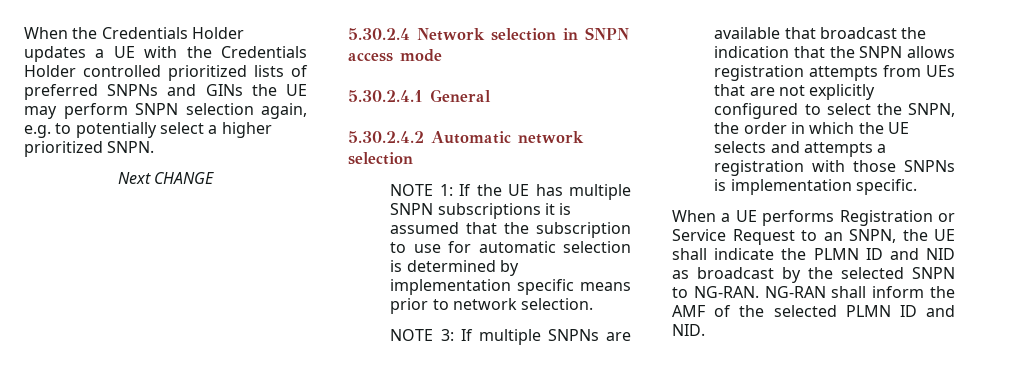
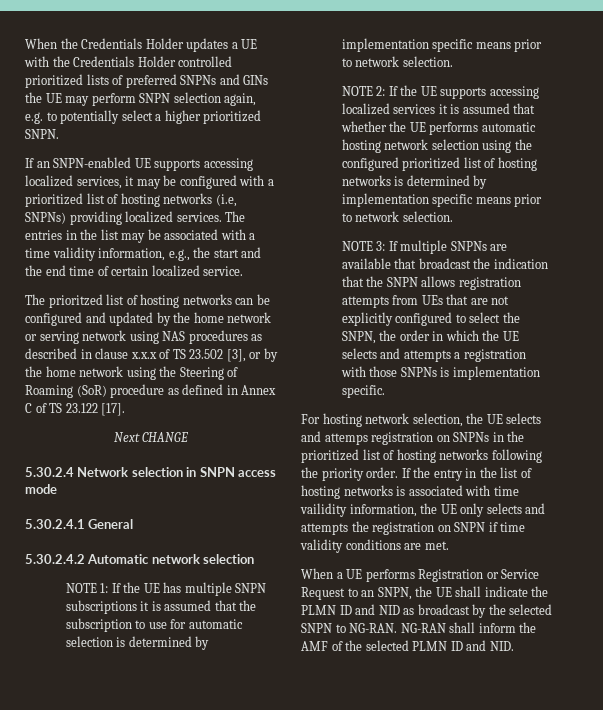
(155, 147) none -> [25,157,253,171] [25,175,274,189] [25,193,237,207] [25,211,246,225] [25,229,256,243] [25,247,262,261] [25,265,244,277] [25,294,270,308] [25,312,272,326] [25,330,263,344] [25,348,278,362] [25,366,239,380] [25,384,277,398] [25,403,126,416] // If an SNPN-enabled UE supports accessing localized services, it may be configured with a prioritized list of hosting networks (i.e, SNPNs) providing localized services. The entries in the list may be associated with a time validity information, e.g., the start and the end time of certain localized service. // The prioritzed list of hosting networks can be configured and updated by the home network or serving network using NAS procedures as described in clause x.x.x of TS 23.502 [3], or by the home network using the Steering of Roaming (SoR) procedure as defined in Annex C of TS 23.122 [17].
(594, 304) none -> [341,85,539,99] [341,103,536,115] [340,121,536,135] [341,139,532,153] [341,157,537,171] [341,175,488,189] [341,193,543,207] [341,211,453,222] // NOTE 2: If the UE supports accessing localized services it is assumed that whether the UE performs automatic hosting network selection using the configured prioritized list of hosting networks is determined by implementation specific means prior to network selection.
(918, 187) none -> [301,413,542,427] [301,431,525,445] [301,449,542,463] [301,467,532,481] [301,485,519,499] [300,503,546,517] [301,521,526,535] [300,539,449,553] // For hosting network selection, the UE selects and attemps registration on SNPNs in the prioritized list of hosting networks following the priority order. If the entry in the list of hosting networks is associated with time vailidity information, the UE only selects and attempts the registration on SNPN if time validity conditions are met.

